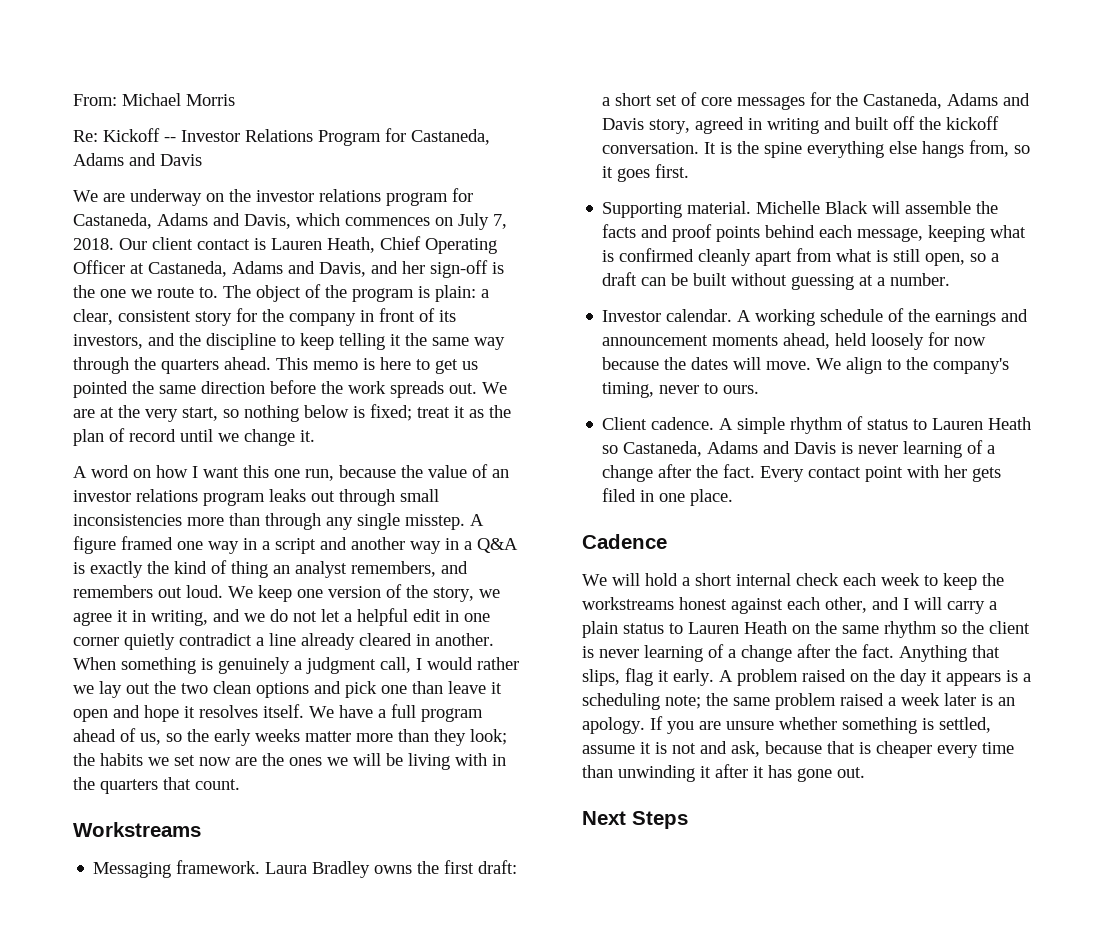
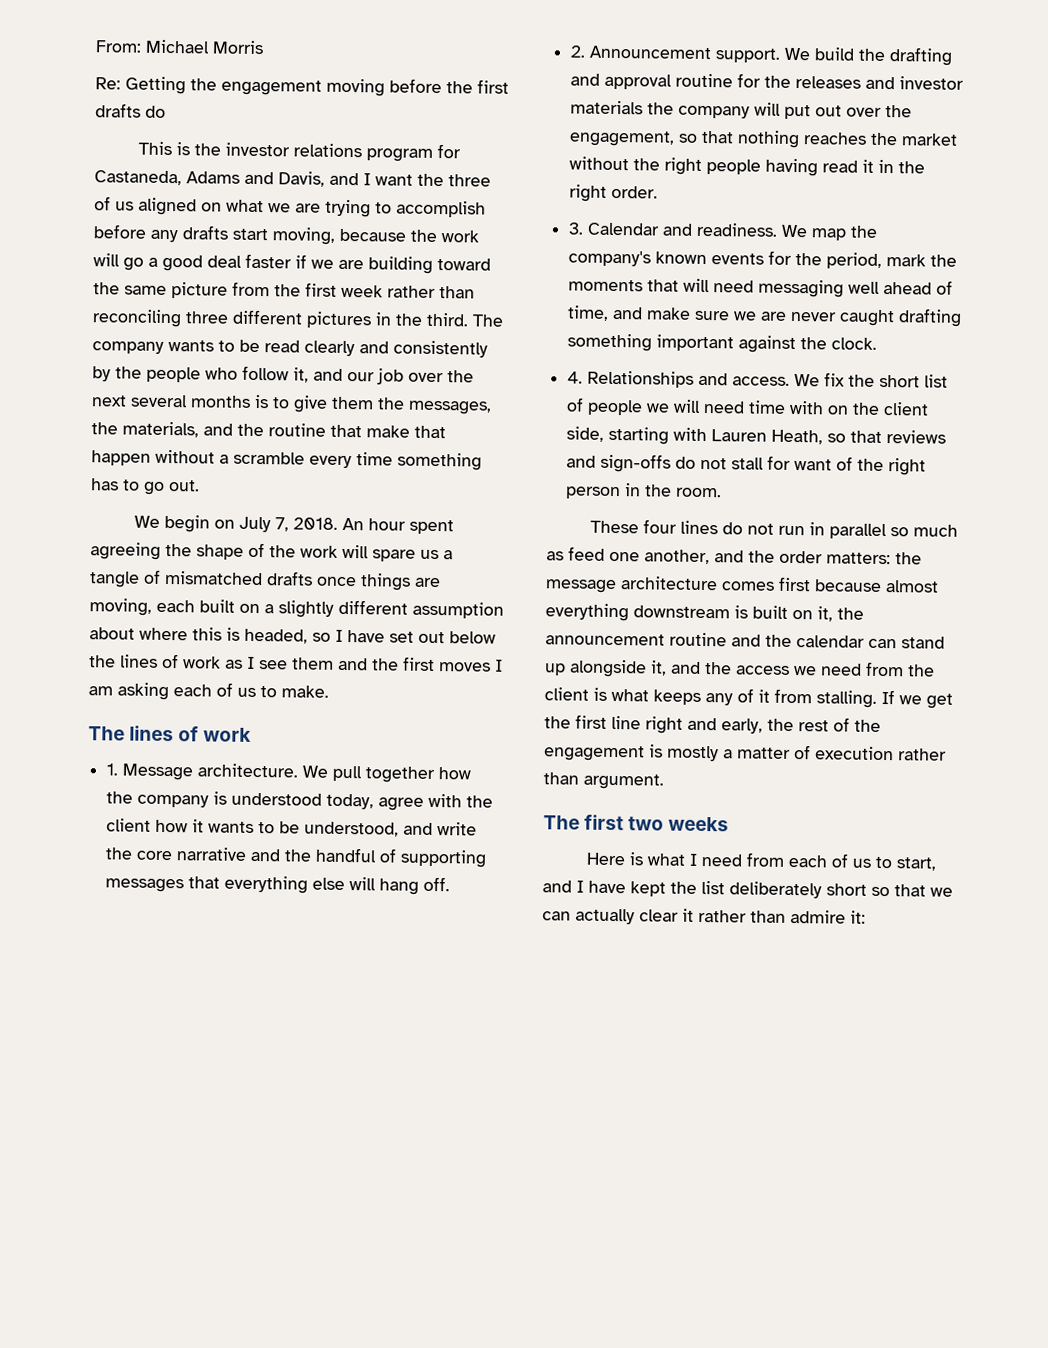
[103,128,490,146] [73,153,202,166] [73,189,224,206] Kickoff -- Investor Relations Program for Castaneda, Adams and Davis // We are underway on -> [125,76,509,97] [95,103,166,118] [137,141,190,156] Getting the engagement moving before the first drafts do // This is
[296,213,507,230] [73,236,497,254] [73,260,504,278] [73,284,489,302] [73,308,456,326] [73,333,505,350] [73,357,478,374] [73,380,507,398] [73,404,511,422] [73,428,315,446] [73,464,509,481] [73,489,439,506] [73,513,484,530] [73,536,518,554] [73,560,468,578] [73,584,500,602] [73,608,490,626] [73,633,494,650] [73,657,519,674] [73,681,502,698] [73,704,483,722] [73,728,507,746] [73,753,506,770] [73,777,240,794] [73,822,201,837] [93,860,518,878] [602,92,1031,110] [602,116,1000,134] [602,140,1031,158] [602,164,690,182] [602,201,999,218] [602,224,1027,242] [602,248,1000,266] [602,272,951,290] [602,308,1029,326] [602,332,987,350] [602,357,1010,374] [602,382,760,398] [602,416,1032,434] [602,440,996,458] [602,464,1002,482] [602,488,734,506] [582,534,667,549] [582,573,1004,590] [582,597,997,614] [582,621,1030,638] [582,644,1000,662] [582,668,1031,686] [582,693,1015,710] [582,716,991,734] [582,741,1014,758] [582,764,865,782] [582,811,688,829] which commences on July 7, 2018. Our client contact is Lauren Heath, Chief Operating Officer at Castaneda, Adams and Davis, and her sign-off is the one we route to. The object of the program is plain: a clear, consistent story for the company in front of its investors, and the discipline to keep telling it the same way through the quarters ahead. This memo is here to get us pointed the same direction before the work spreads out. We are at the very start, so nothing below is fixed; treat it as the plan of record until we change it. // A word on how I want this one run, because the value of an investor relations program leaks out through small inconsistencies more than through any single misstep. A figure framed one way in a script and another way in a Q&A is exactly the kind of thing an analyst remembers, and remembers out loud. We keep one version of the story, we agree it in writing, and we do not let a helpful edit in one corner quietly contradict a line already cleared in another. When something is genuinely a judgment call, I would rather we lay out the two clean options and pick one than leave it open and hope it resolves itself. We have a full program ahead of us, so the early weeks matter more than they look; the habits we set now are the ones we will be living with in the quarters that count. // Workstreams // Messaging framework. Laura Bradley owns the first draft: a short set of core messages for the Castaneda, Adams and Davis story, agreed in writing and built off the kickoff conversation. It is the spine everything else hangs from, so it goes first. // Supporting material. Michelle Black will assemble the facts and proof points behind each message, keeping what is confirmed cleanly apart from what is still open, so a draft can be built without guessing at a number. // Investor calendar. A working schedule of the earnings and announcement moments ahead, held loosely for now because the dates will move. We align to the company's timing, never to ours. // Client cadence. A simple rhythm of status to Lauren Heath so Castaneda, Adams and Davis is never learning of a change after the fact. Every contact point with her gets filed in one place. // Cadence // We will hold a short internal check each week to keep the workstreams honest against each other, and I will carry a plain status to Lauren Heath on the same rhythm so the client is never learning of a change after the fact. Anything that slips, flag it early. A problem raised on the day it appears is a scheduling note; the same problem raised a week later is an apology. If you are unsure whether something is settled, assume it is not and ask, because that is cheaper every time than unwinding it after it has gone out. // Next Steps -> [329,172,491,187] [94,196,486,218] [93,224,479,245] [93,253,491,274] [93,281,475,299] [92,309,504,329] [92,339,488,358] [92,365,474,385] [91,394,492,415] [91,421,446,439] [91,449,482,471] [91,478,200,495] [133,514,454,535] [90,542,453,562] [89,569,441,591] [89,598,504,619] [89,627,496,644] [89,653,503,672] [88,682,329,701] [88,725,252,742] [106,763,472,784] [106,791,494,811] [106,818,478,837] [105,847,488,868] [105,875,451,895] [570,45,954,66] [570,73,965,90] [570,100,913,120] [569,130,959,149] [569,156,926,177] [569,184,659,202] [568,222,879,241] [568,250,958,269] [568,278,954,298] [567,305,963,327] [567,333,878,354] [567,370,949,388] [566,397,930,416] [566,426,947,445] [566,453,927,476] [565,483,723,500] [589,519,958,540] [546,546,922,565] [545,576,939,594] [545,603,864,622] [545,632,945,649] [544,659,935,678] [544,687,953,709] [544,714,881,734] [544,744,947,762] [543,772,664,790] [543,814,730,832] [585,852,936,871] [542,880,953,899] [542,908,866,925] and I want the three of us aligned on what we are trying to accomplish before any drafts start moving, because the work will go a good deal faster if we are building toward the same picture from the first week rather than reconciling three different pictures in the third. The company wants to be read clearly and consistently by the people who follow it, and our job over the next several months is to give them the messages, the materials, and the routine that make that happen without a scramble every time something has to go out. // We begin on July 7, 2018. An hour spent agreeing the shape of the work will spare us a tangle of mismatched drafts once things are moving, each built on a slightly different assumption about where this is headed, so I have set out below the lines of work as I see them and the first moves I am asking each of us to make. // The lines of work // 1. Message architecture. We pull together how the company is understood today, agree with the client how it wants to be understood, and write the core narrative and the handful of supporting messages that everything else will hang off. // 2. Announcement support. We build the drafting and approval routine for the releases and investor materials the company will put out over the engagement, so that nothing reaches the market without the right people having read it in the right order. // 3. Calendar and readiness. We map the company's known events for the period, mark the moments that will need messaging well ahead of time, and make sure we are never caught drafting something important against the clock. // 4. Relationships and access. We fix the short list of people we will need time with on the client side, starting with Lauren Heath, so that reviews and sign-offs do not stall for want of the right person in the room. // These four lines do not run in parallel so much as feed one another, and the order matters: the message architecture comes first because almost everything downstream is built on it, the announcement routine and the calendar can stand up alongside it, and the access we need from the client is what keeps any of it from stalling. If we get the first line right and early, the rest of the engagement is mostly a matter of execution rather than argument. // The first two weeks // Here is what I need from each of us to start, and I have kept the list deliberately short so that we can actually clear it rather than admire it:

